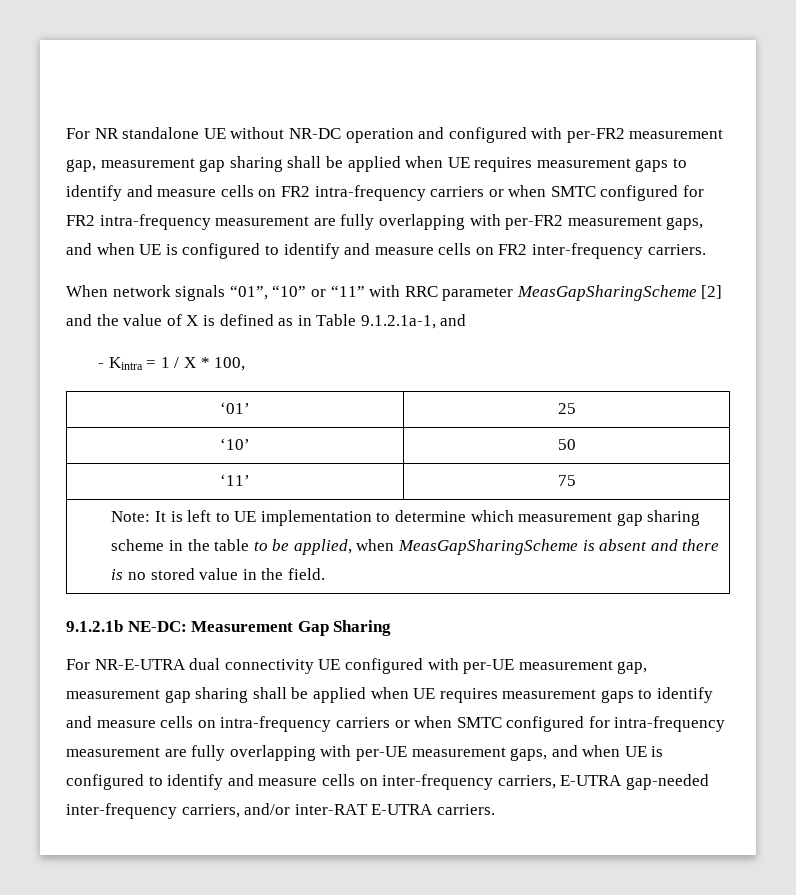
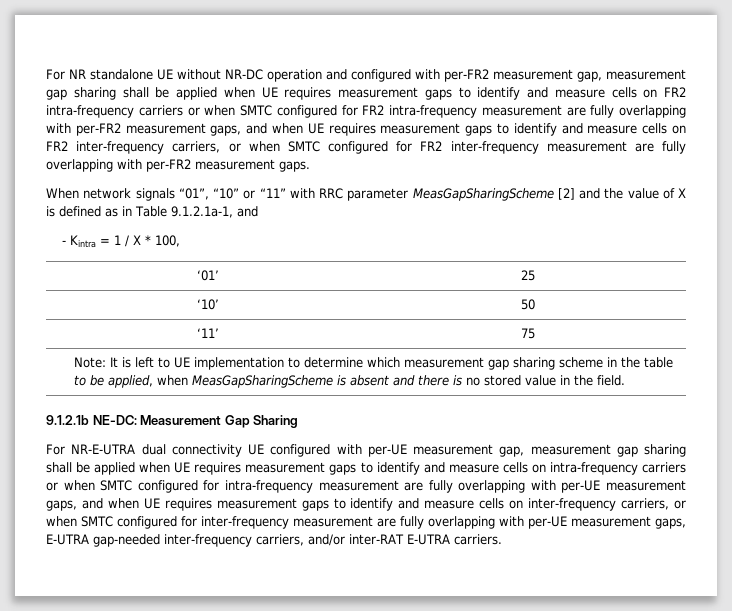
[165,243,261,259] is configured -> [328,123,493,136] requires measurement gaps
[647,244,706,255] carriers. -> [172,141,686,154] [46,159,310,172] carriers, or when SMTC configured for FR2 inter-frequency measurement are fully overlapping with per-FR2 measurement gaps.
[651,746,664,757] [66,774,144,790] is configured -> [164,498,329,511] requires measurement gaps
(556, 782) none -> [674,500,686,509] [46,516,686,529] or when SMTC configured for inter-frequency measurement are fully overlapping with per-UE measurement gaps,

